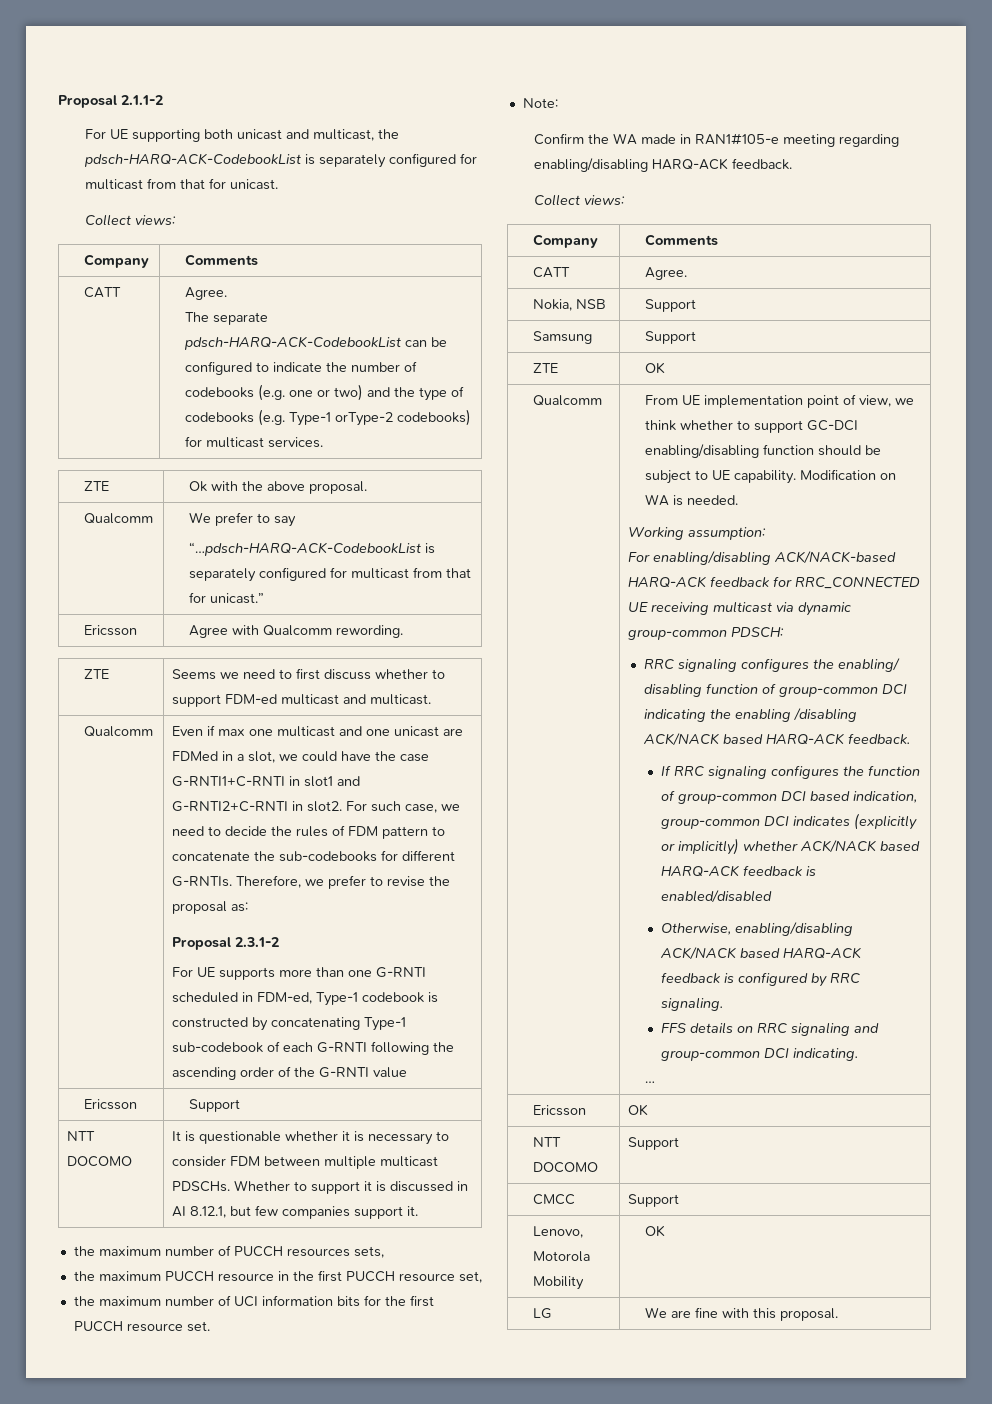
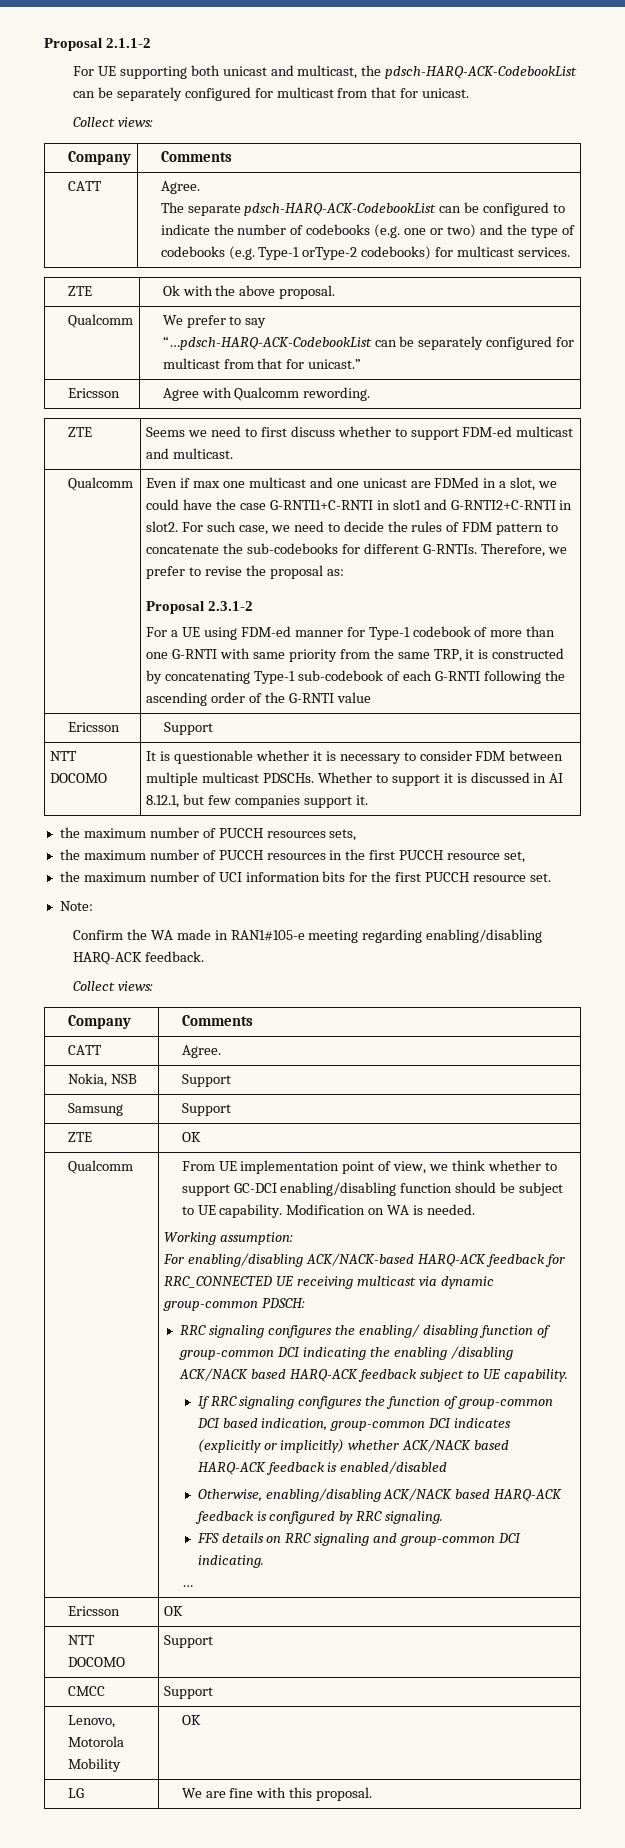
[305,154,316,165] is -> [72,87,113,98] can be
[424,543,435,554] is -> [374,336,415,347] can be
[197,967,427,980] [172,992,425,1006] UE supports more than one G-RNTI scheduled in FDM-ed, Type-1 codebook -> [171,626,556,640] [146,648,475,662] a UE using FDM-ed manner for Type-1 codebook of more than one G-RNTI with same priority from the same TRP, it
[164,1271,274,1282] PUCCH resource -> [149,849,326,860] number of PUCCH resources
[848,733,911,744] feedback. -> [357,1369,568,1382] feedback subject to UE capability.

